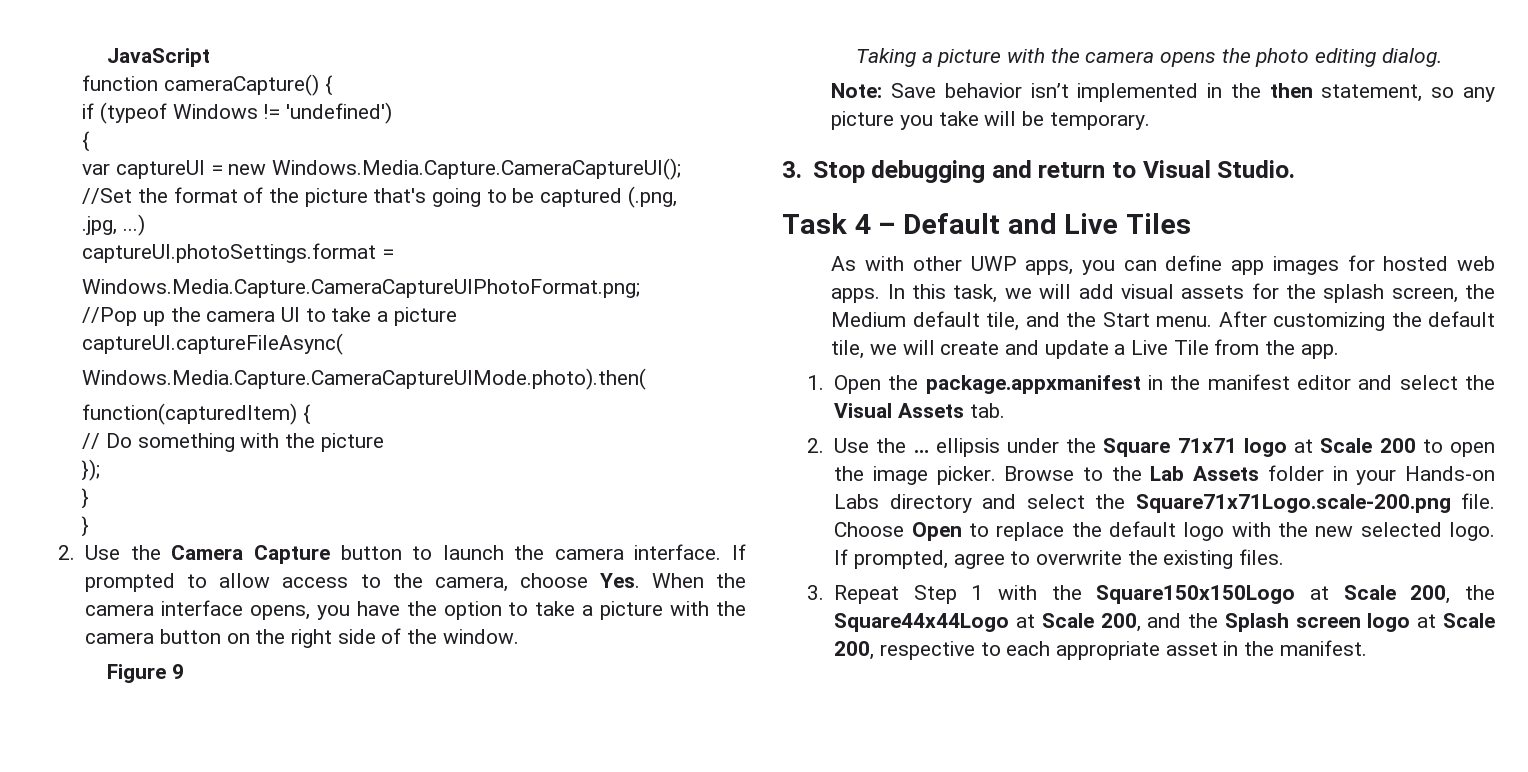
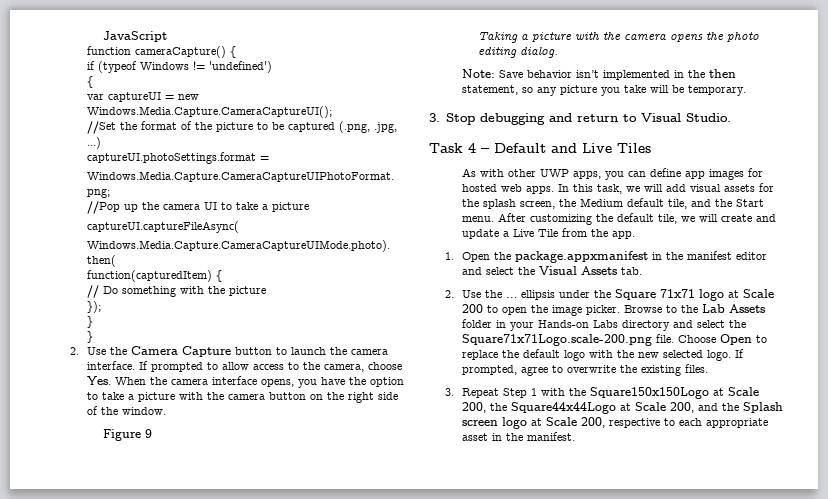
[373,188,482,207] that's going -> (253, 127) none
(677, 197) // -> (370, 127) none

